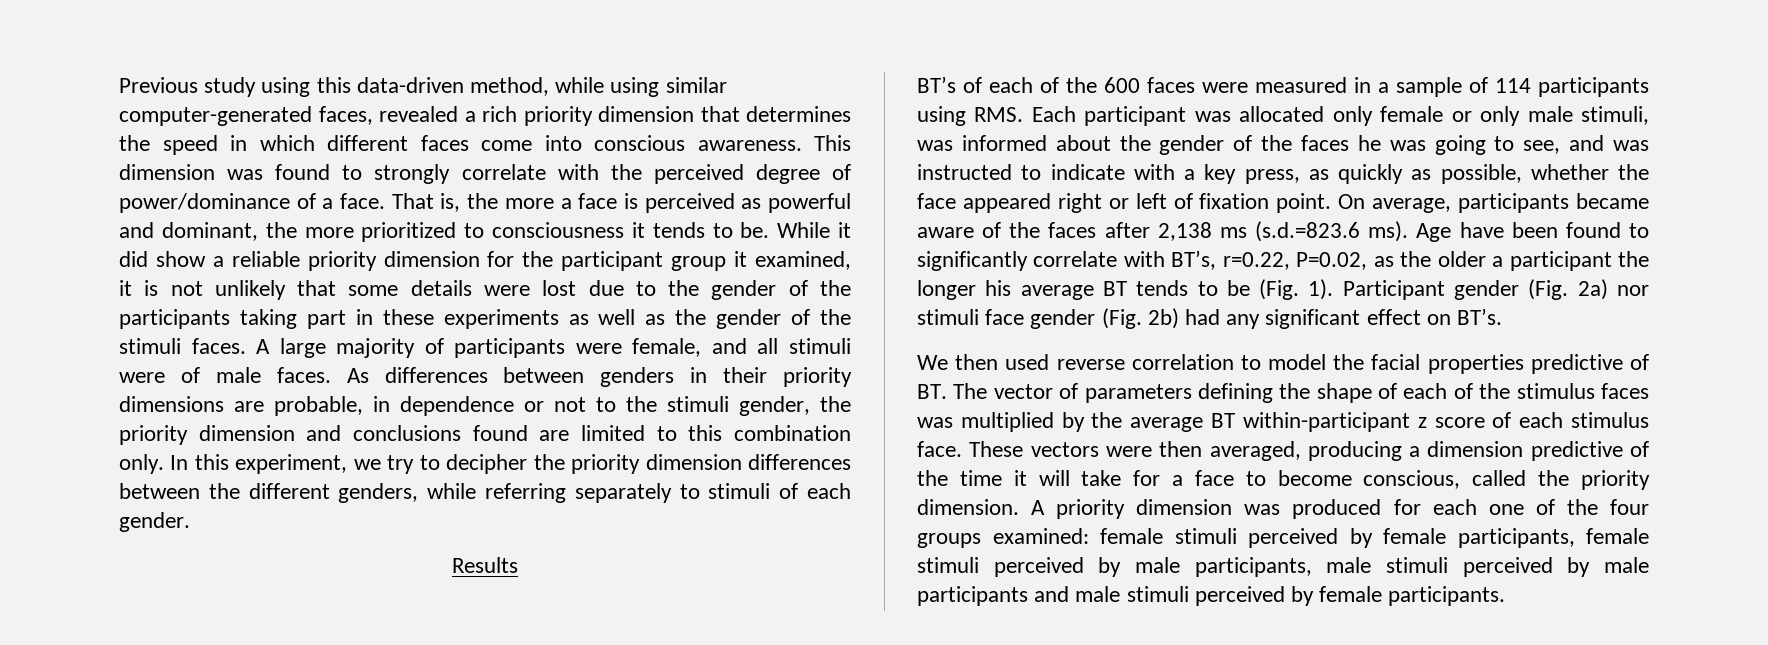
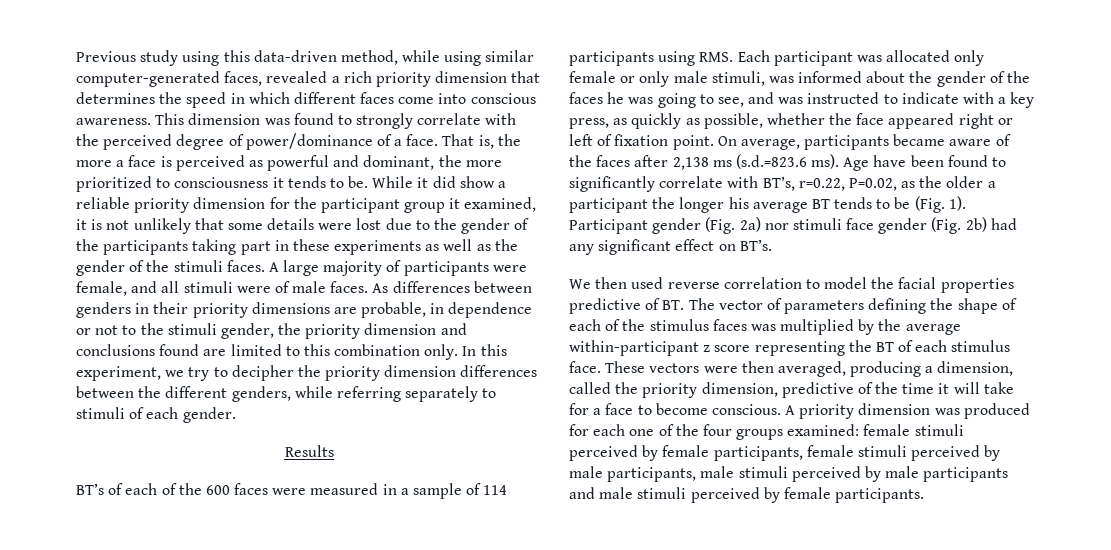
[1211,413,1236,428] BT -> (961, 329) none
(1485, 422) none -> [754,340,894,356] representing the BT
[1427,441,1524,457] dimension -> [937,361,1014,376] [569,382,778,398] dimension, called the priority dimension,
[1363,470,1650,490] [917,499,1019,515] conscious, called the priority dimension. -> [711,404,781,415] conscious.

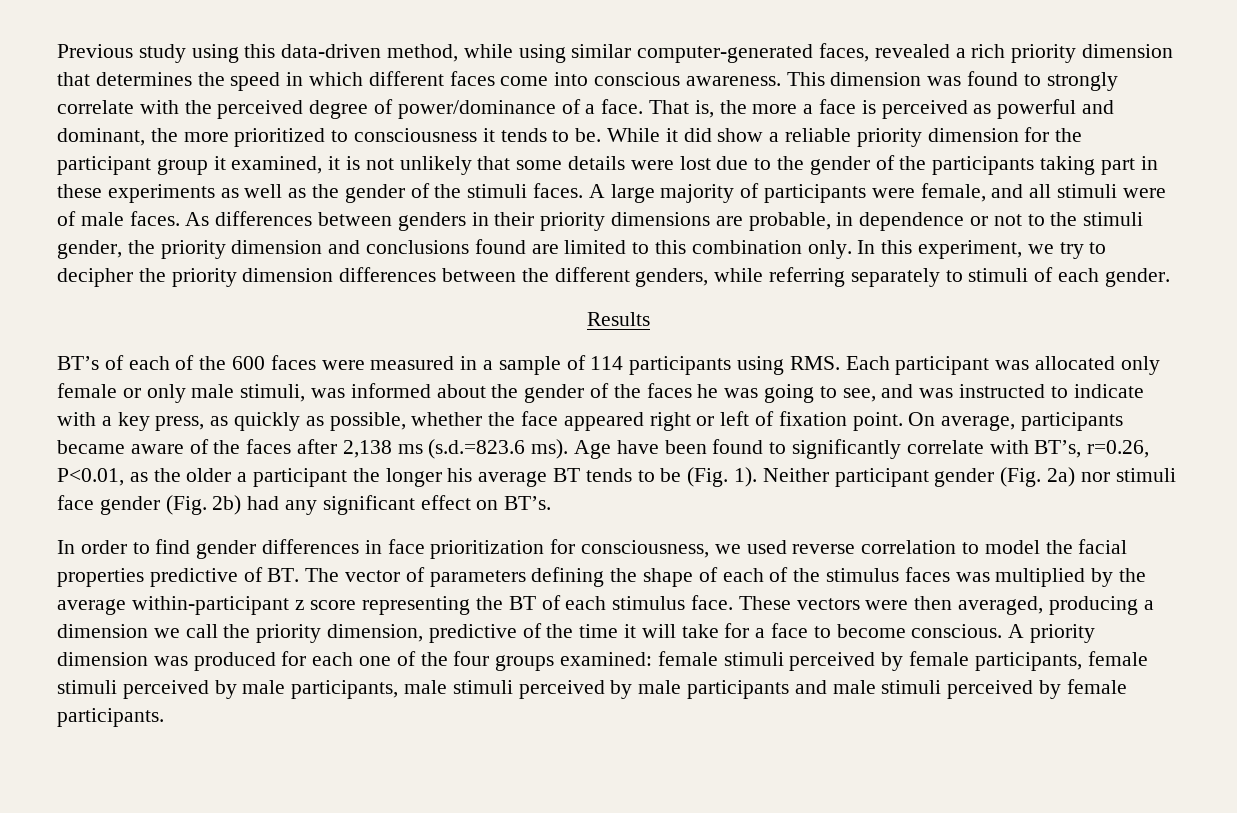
[798,178,897,191] r=0.22, P=0.02, -> [1087,440,1150,458] [57,468,124,486] r=0.26, P<0.01,
[569,219,648,234] Participant -> [762,468,929,487] Neither participant
[569,277,628,289] We then -> [57,539,741,559] In order to find gender differences in face prioritization for consciousness, we
[937,361,1014,376] [569,382,611,394] dimension, called -> [57,624,218,638] dimension we call

